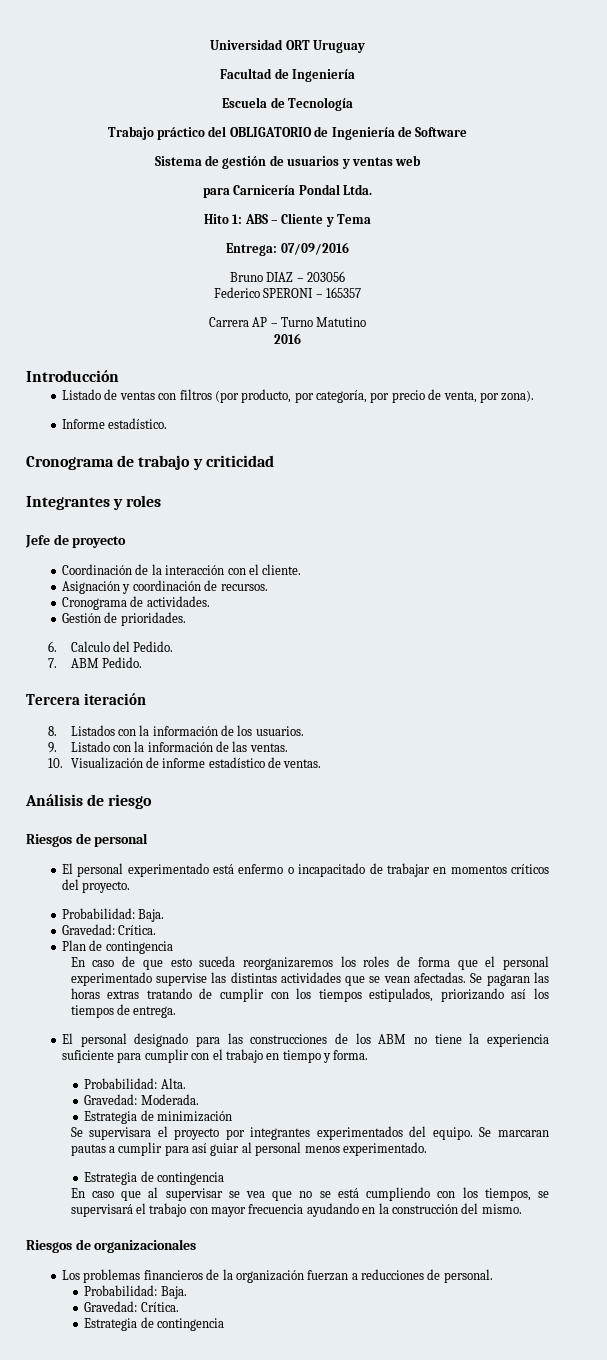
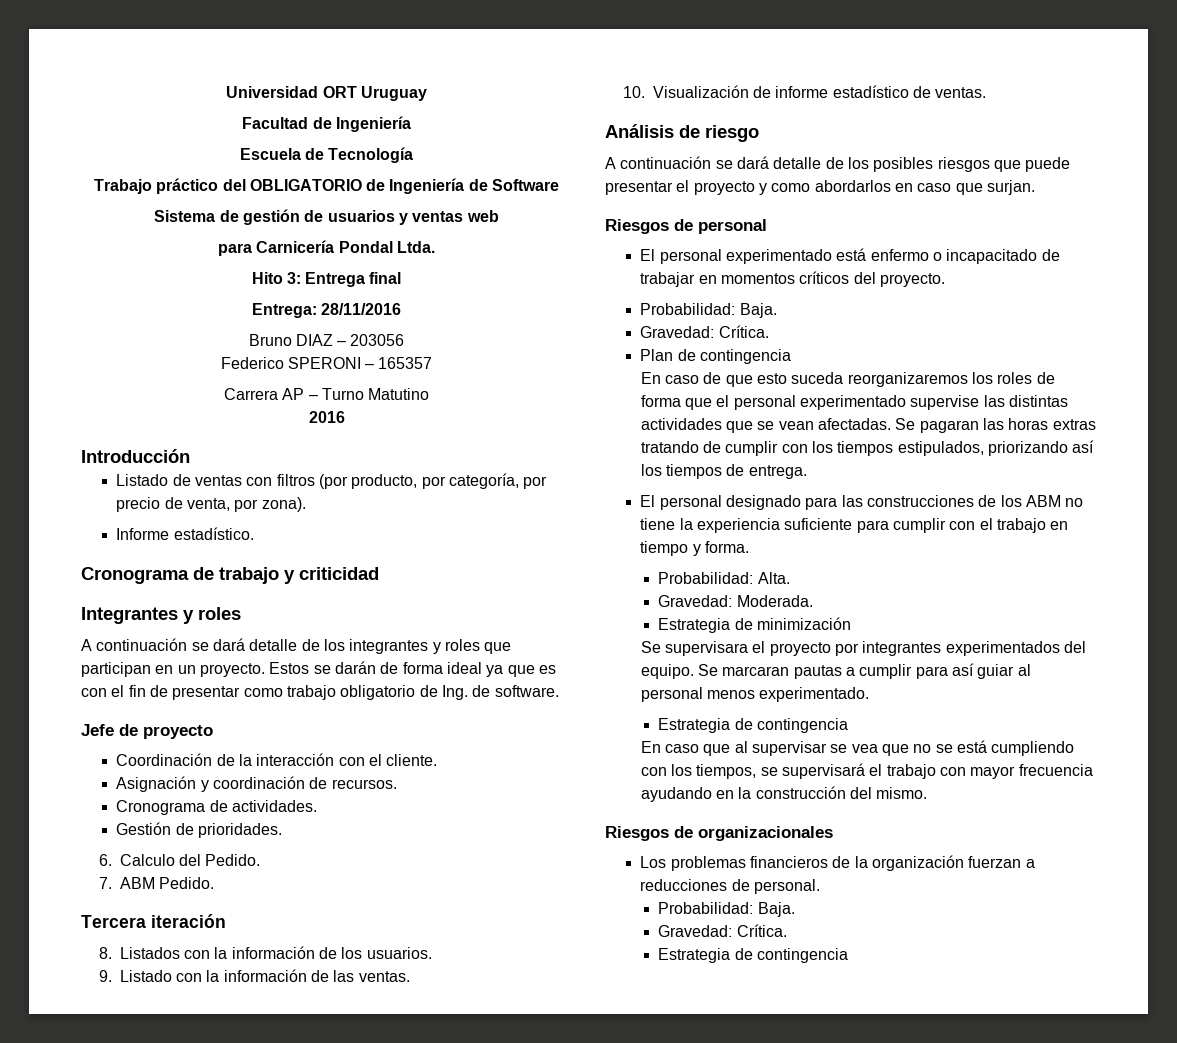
[232,213,372,227] 1: ABS – Cliente y Tema -> [286,272,402,287] 3: Entrega final
[280,242,349,255] 07/09/2016 -> [321,303,402,315] 28/11/2016
(162, 501) none -> [81,638,512,654] [81,661,556,677] [81,685,559,700] // A continuación se dará detalle de los integrantes y roles que participan en un proyecto. Estos se darán de forma ideal ya que es con el fin de presentar como trabajo obligatorio de Ing. de software.
(153, 801) none -> [605,156,1071,172] [605,180,1035,195] // A continuación se dará detalle de los posibles riesgos que puede presentar el proyecto y como abordarlos en caso que surjan.

